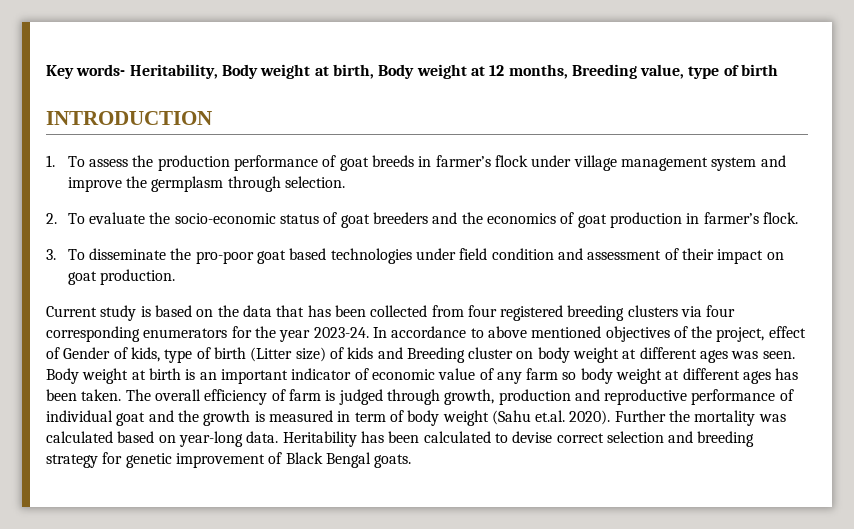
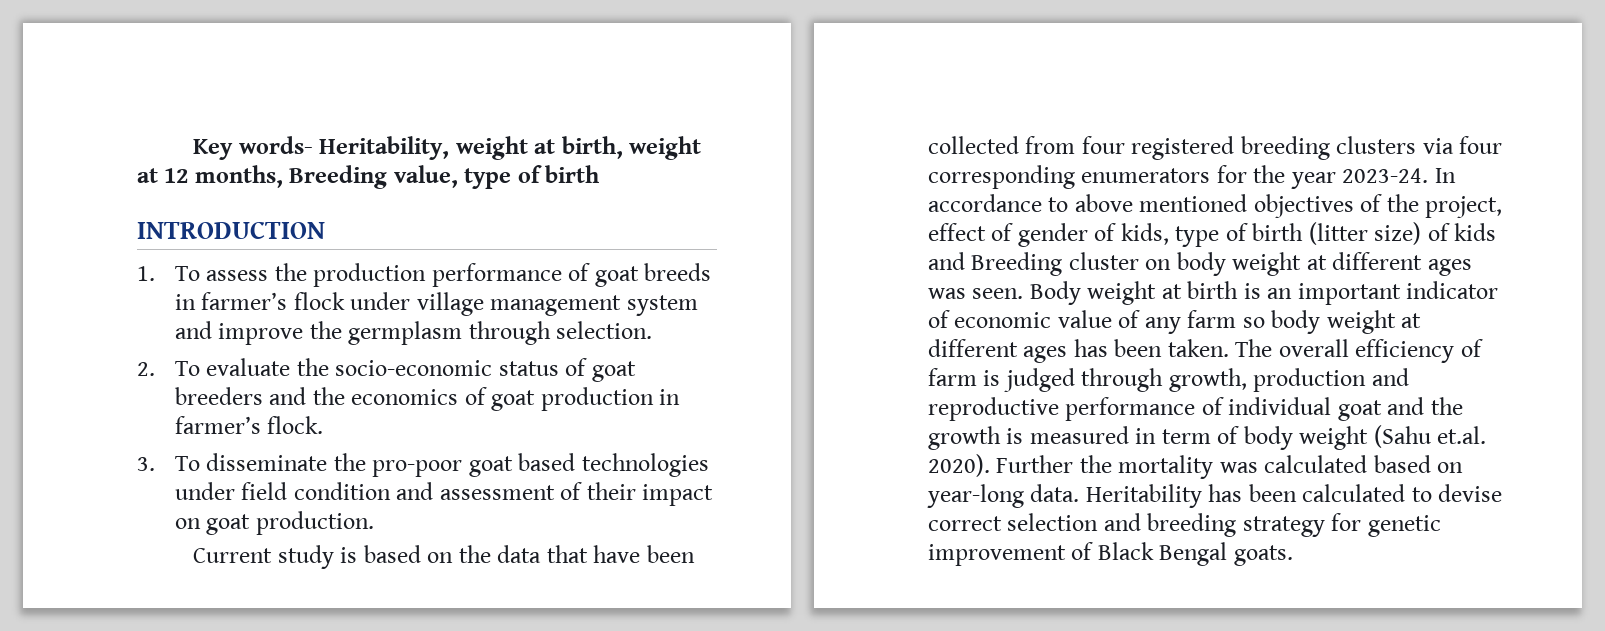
[221,64,258,79] Body -> (450, 148) none
[378,64,415,79] Body -> (623, 147) none
[307,305,331,317] has -> [593,545,641,563] have
[63,347,111,359] Gender -> [1017,223,1088,247] gender
[250,347,293,362] (Litter -> [1308,222,1368,245] (litter

